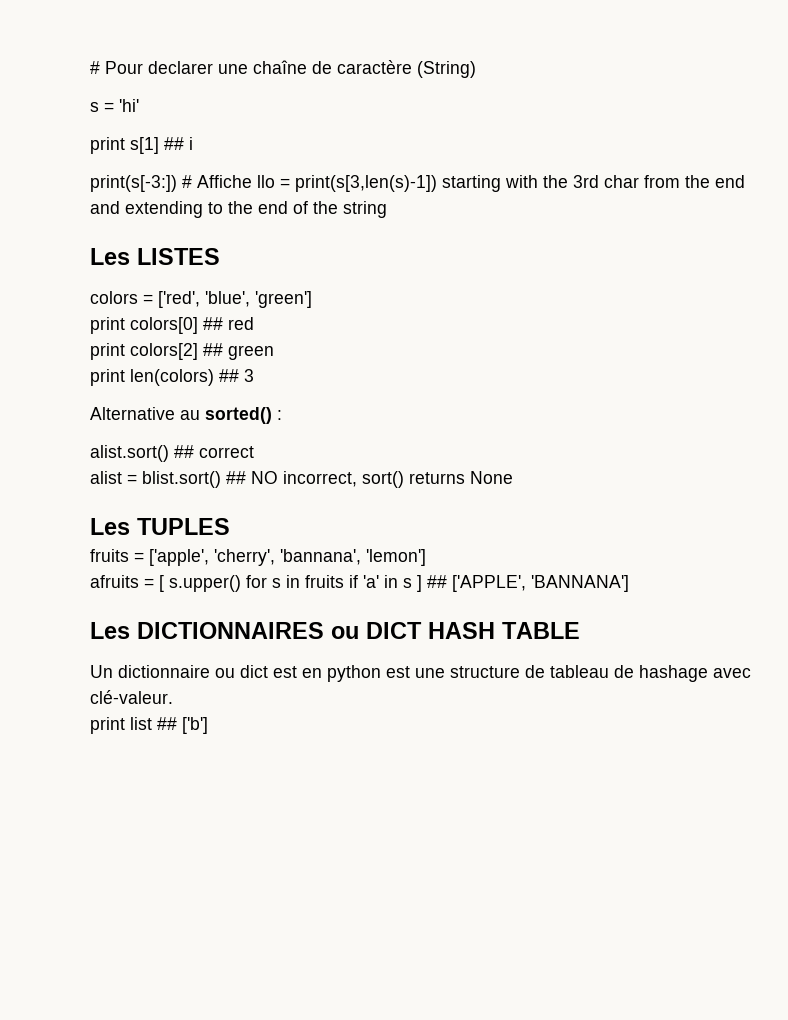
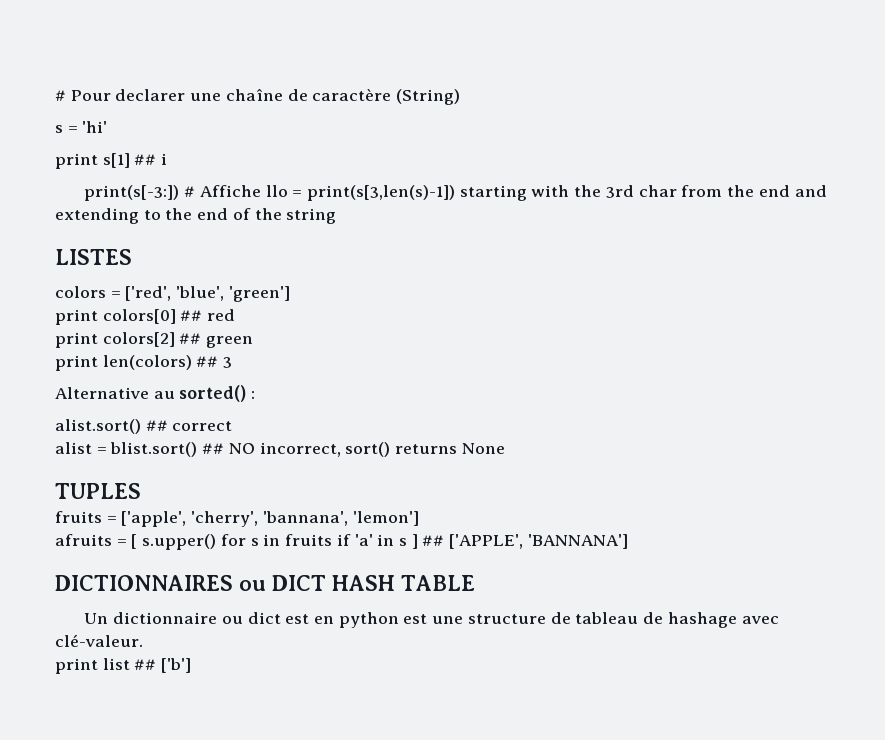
[90,248,130,265] Les -> (337, 216) none
[90,518,130,535] Les -> (505, 448) none
[90,622,130,639] Les -> (628, 541) none

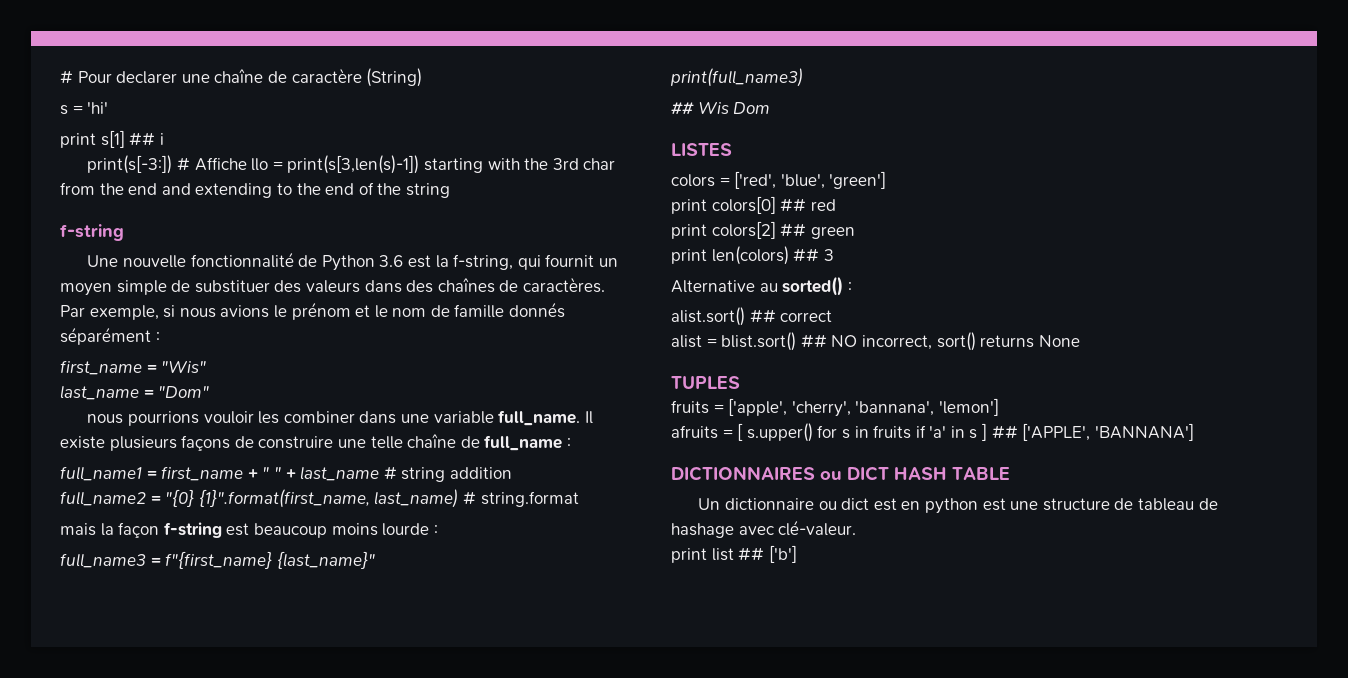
(337, 216) none -> [60,224,124,241] [87,252,618,271] [60,277,605,296] [60,302,566,320] [60,327,160,345] [60,360,207,375] [60,385,210,400] [87,410,593,426] [60,434,571,451] [60,466,512,482] [60,489,579,508] [60,522,438,538] [60,551,375,569] [670,68,803,87] [671,102,771,115] // f-string // Une nouvelle fonctionnalité de Python 3.6 est la f-string, qui fournit un moyen simple de substituer des valeurs dans des chaînes de caractères. Par exemple, si nous avions le prénom et le nom de famille donnés séparément : // first_name = "Wis" // last_name = "Dom" // nous pourrions vouloir les combiner dans une variable full_name. Il existe plusieurs façons de construire une telle chaîne de full_name : // full_name1 = first_name + " " + last_name # string addition // full_name2 = "{0} {1}".format(first_name, last_name) # string.format // mais la façon f-string est beaucoup moins lourde : // full_name3 = f"{first_name} {last_name}" // print(full_name3) // ## Wis Dom

